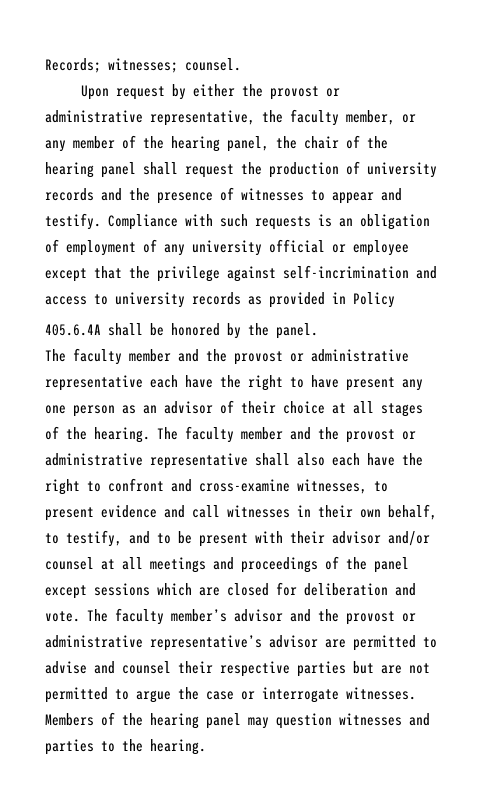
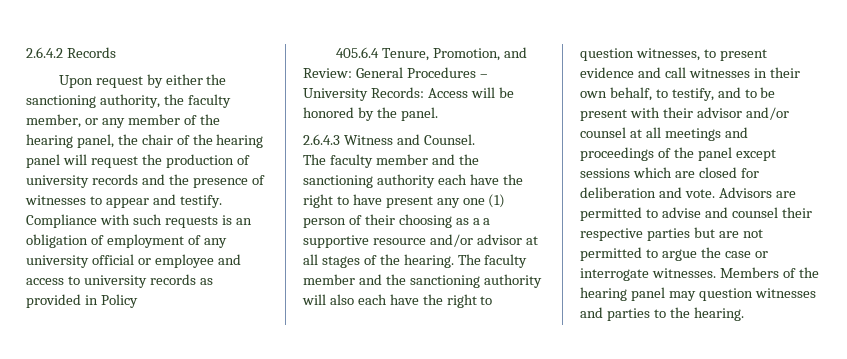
[45,58,241,73] Records; witnesses; counsel. -> [26,47,116,58] 2.6.4.2 Records
[269,86,340,100] [45,110,255,126] provost or administrative representative, -> [26,94,160,108] sanctioning authority,
[143,162,178,175] shall -> [62,154,87,165] will
[45,265,409,282] except that the privilege against self-incrimination -> (214, 261) none
[45,323,143,336] 405.6.4A shall -> [335,47,527,61] [303,67,488,78] [303,87,495,101] 405.6.4 Tenure, Promotion, and Review: General Procedures – University Records: Access will
[45,348,409,365] [45,375,143,391] // The faculty member and the provost or administrative representative -> [303,134,475,145] [303,154,479,168] [303,174,435,188] // 2.6.4.3 Witness and Counsel. // The faculty member and the sanctioning authority
[73,400,325,417] person as an advisor of their choice -> [488,194,506,208] [303,214,491,228] [303,234,522,248] (1) person of their choosing as a a supportive resource and/or advisor
[346,429,416,443] [45,453,290,469] provost or administrative representative shall -> [409,274,542,288] [302,294,326,305] sanctioning authority will
[108,478,290,492] confront and cross-examine -> [580,48,634,61] question
[87,608,416,625] [45,635,318,651] The faculty member’s advisor and the provost or administrative representative’s advisor -> [718,187,772,198] Advisors

